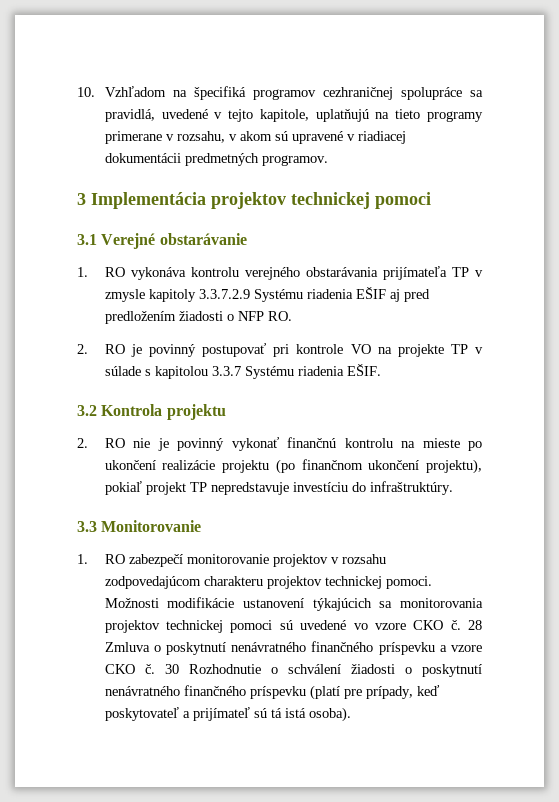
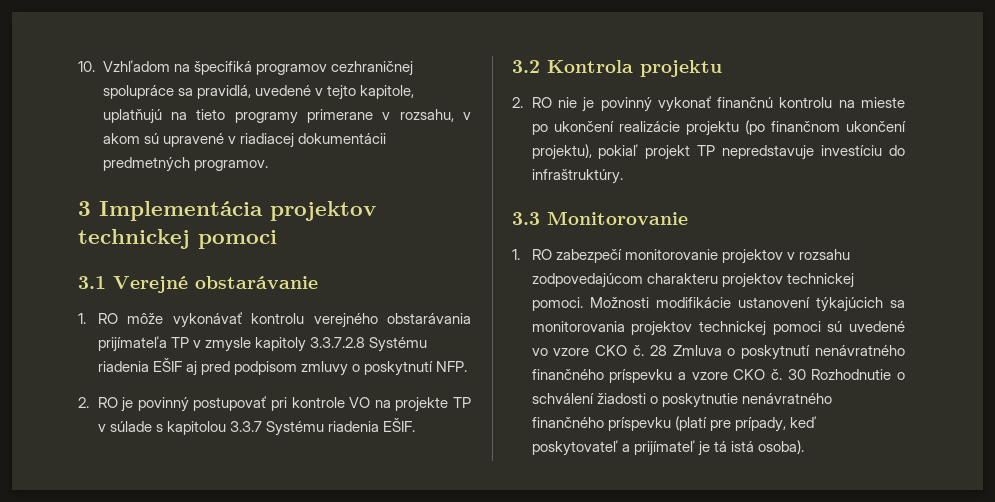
[130,267,186,280] vykonáva -> [127,312,242,328] môže vykonávať
[198,289,250,299] 3.3.7.2.9 -> [309,337,365,348] 3.3.7.2.8
[104,311,292,324] predložením žiadosti o NFP RO. -> [233,361,467,376] podpisom zmluvy o poskytnutí NFP.
[422,664,483,677] poskytnutí -> [661,393,738,408] poskytnutie
[253,708,267,718] sú -> [697,441,710,456] je

